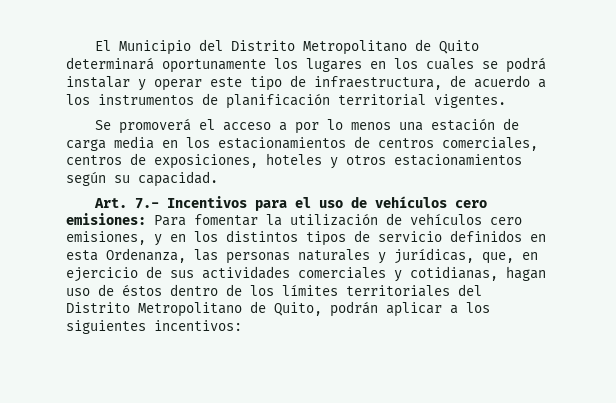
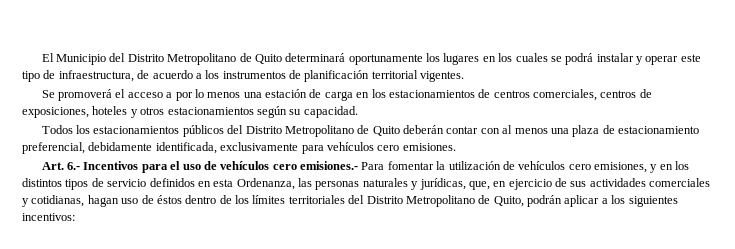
[114,136,154,149] media -> (353, 96) none
(218, 179) none -> [41,125,700,137] [22,142,456,154] // Todos los estacionamientos públicos del Distrito Metropolitano de Quito deberán contar con al menos una plaza de estacionamiento preferencial, debidamente identificada, exclusivamente para vehículos cero emisiones.
[134,198,159,209] 7.- -> [67,162,81,170] 6.-
[66,213,146,225] emisiones: -> [300,161,359,170] emisiones.-

